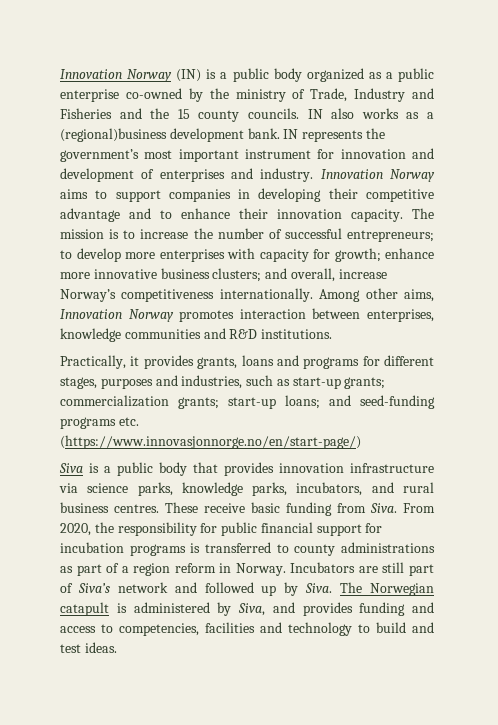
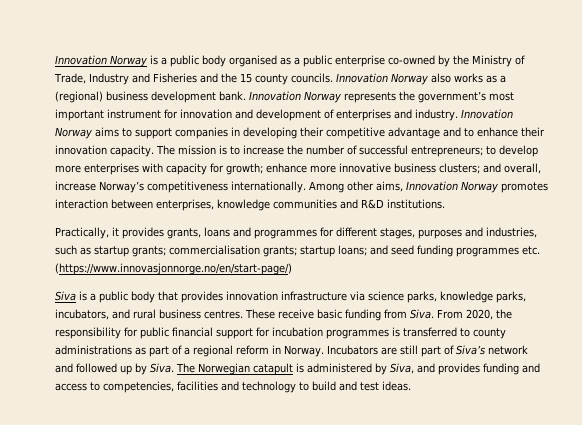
[60,68,364,82] Innovation Norway (IN) is a public body organized -> [55,55,277,67] Innovation Norway is a public body organised
[235,89,286,102] ministry -> [472,55,512,67] Ministry
[307,109,323,119] IN -> [335,73,428,85] Innovation Norway
[60,128,299,142] (regional)business development bank. IN -> [55,91,341,103] (regional) business development bank. Innovation Norway
[303,357,360,369] programs -> [254,229,317,239] programmes
[292,377,386,389] [60,395,435,409] [60,417,116,429] start-up grants; commercialization grants; start-up loans; and seed-funding programs -> [94,245,519,257] startup grants; commercialisation grants; startup loans; and seed funding programmes
[129,544,186,556] programs -> [326,329,389,339] programmes
[133,563,171,576] region -> [193,345,233,357] regional

